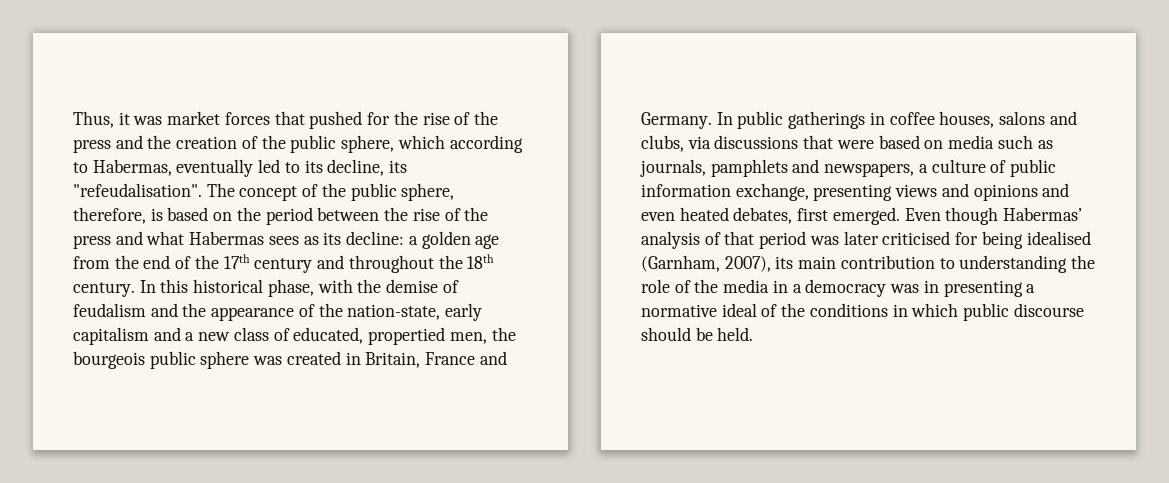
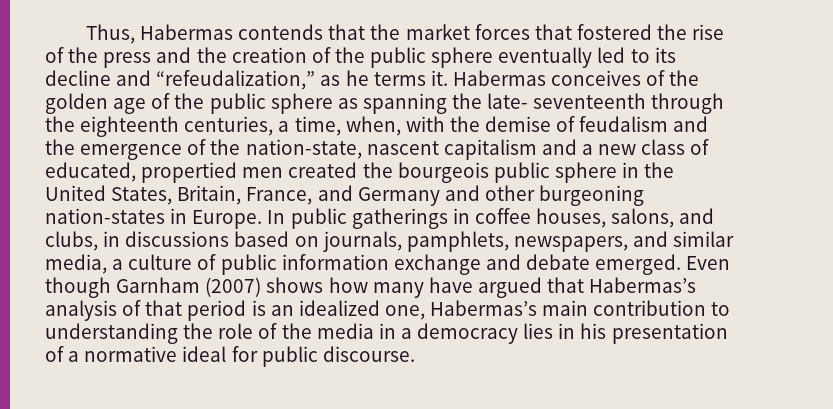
[118,112,163,125] it was -> [140,24,401,40] Habermas contends that the
[309,111,391,129] pushed for -> [576,24,652,40] fostered
[341,135,523,153] [73,159,408,177] [73,183,455,201] [73,207,489,225] [73,231,500,249] [73,254,495,273] [73,279,314,297] sphere, which according to Habermas, eventually led to its decline, its "refeudalisation". The concept of the public sphere, therefore, is based on the period between the rise of the press and what Habermas sees as its decline: a golden age from the end of the 17th century and throughout the 18th century. In this historical phase, -> [431,47,676,68] [45,70,700,90] [45,93,725,114] [45,116,401,137] sphere eventually led to its decline and “refeudalization,” as he terms it. Habermas conceives of the golden age of the public sphere as spanning the late- seventeenth through the eighteenth centuries, a time, when,
[211,307,295,321] appearance -> [80,144,183,160] emergence
[445,303,483,321] early -> [366,141,439,155] nascent
[449,332,487,344] men, -> [242,162,358,178] men created
[253,351,507,368] [641,112,712,129] was created in Britain, France and Germany. -> [622,162,675,178] [45,185,645,206] [45,208,263,229] in the United States, Britain, France, and Germany and other burgeoning nation-states in Europe.
[999,111,1046,125] salons -> [611,208,675,228] salons,
[687,135,1053,149] [640,159,915,177] via discussions that were based on media such as journals, pamphlets and newspapers, -> [103,231,735,252] [45,254,107,274] in discussions based on journals, pamphlets, newspapers, and similar media,
[735,183,1070,201] [641,207,1083,225] [641,231,1091,249] [641,255,794,272] exchange, presenting views and opinions and even heated debates, first emerged. Even though Habermas’ analysis of that period was later criticised for being idealised (Garnham, 2007), its -> [393,254,731,275] [45,277,697,298] [45,300,538,321] exchange and debate emerged. Even though Garnham (2007) shows how many have argued that Habermas’s analysis of that period is an idealized one, Habermas’s
[890,280,1036,297] [641,303,1084,321] [641,327,754,341] was in presenting a normative ideal of the conditions in which public discourse should be held. -> [523,323,728,344] [45,346,415,367] lies in his presentation of a normative ideal for public discourse.

